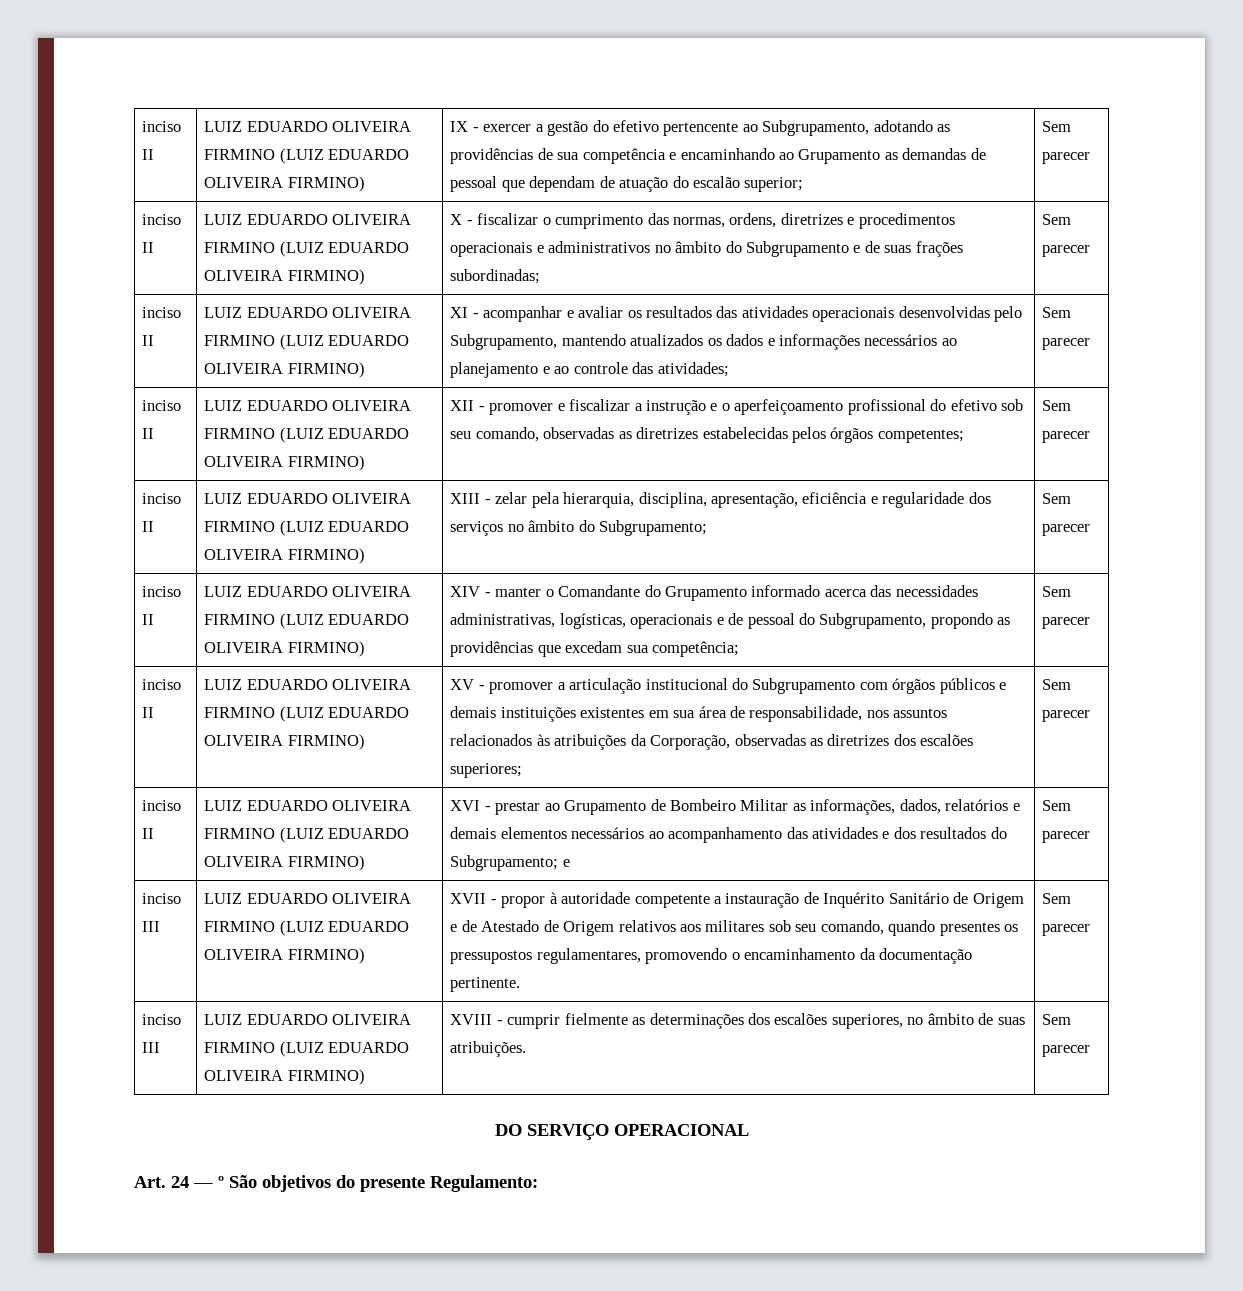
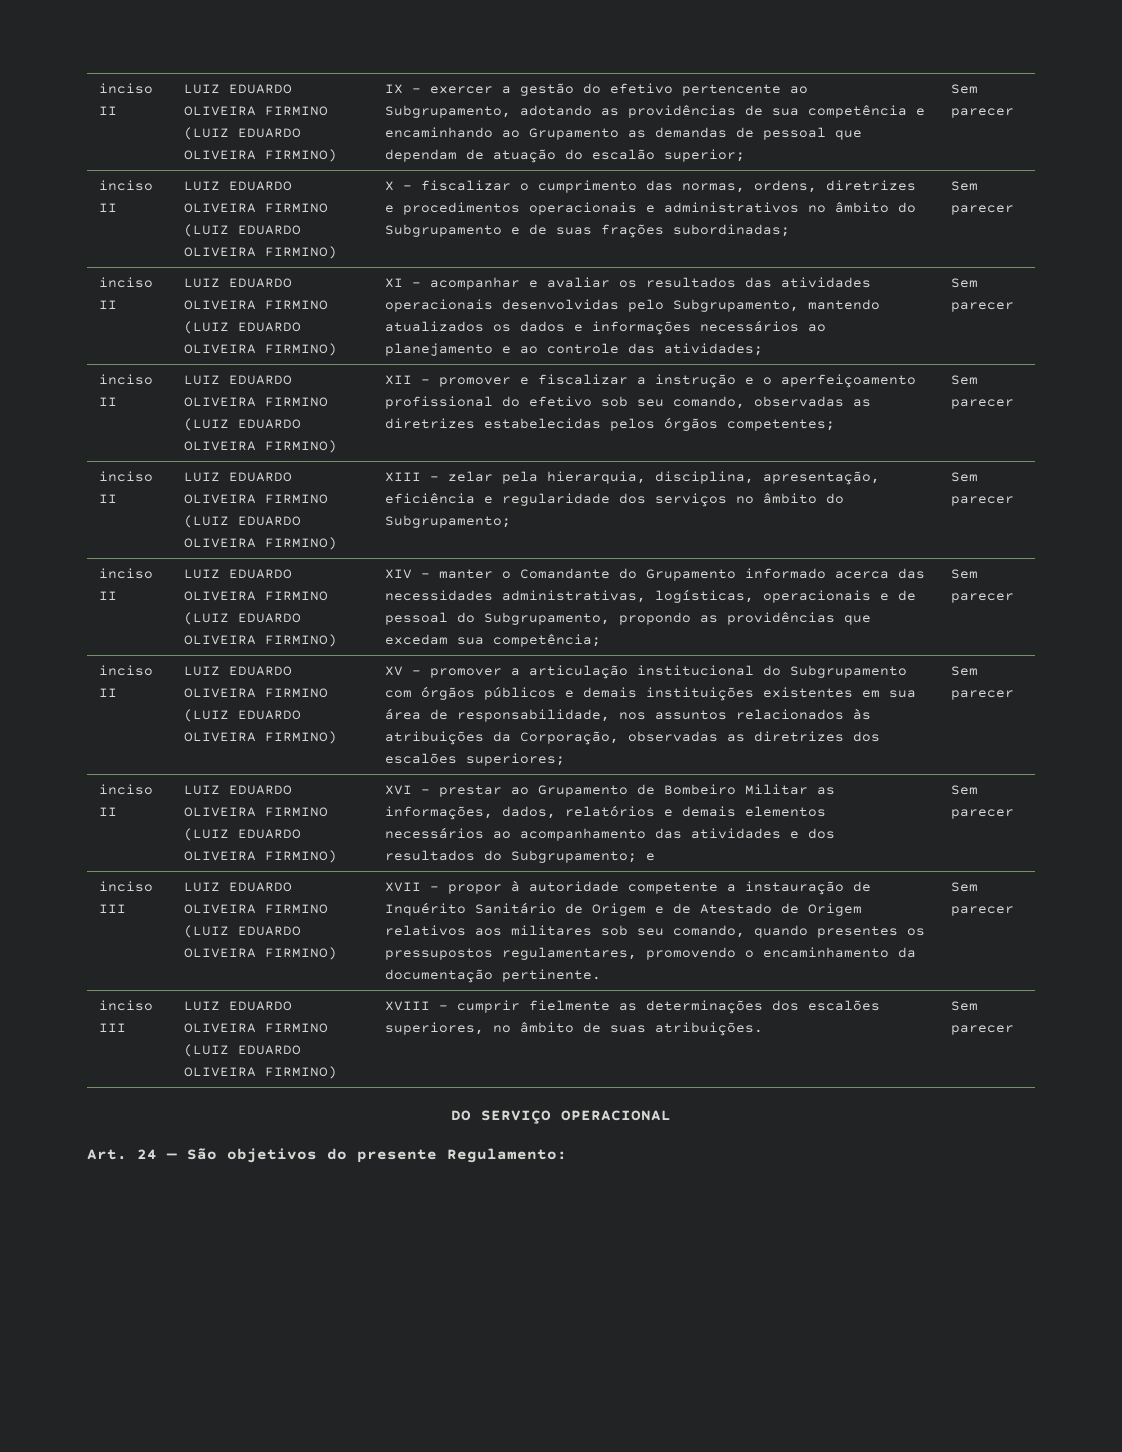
[218,1176,224,1188] º -> (177, 1156) none

